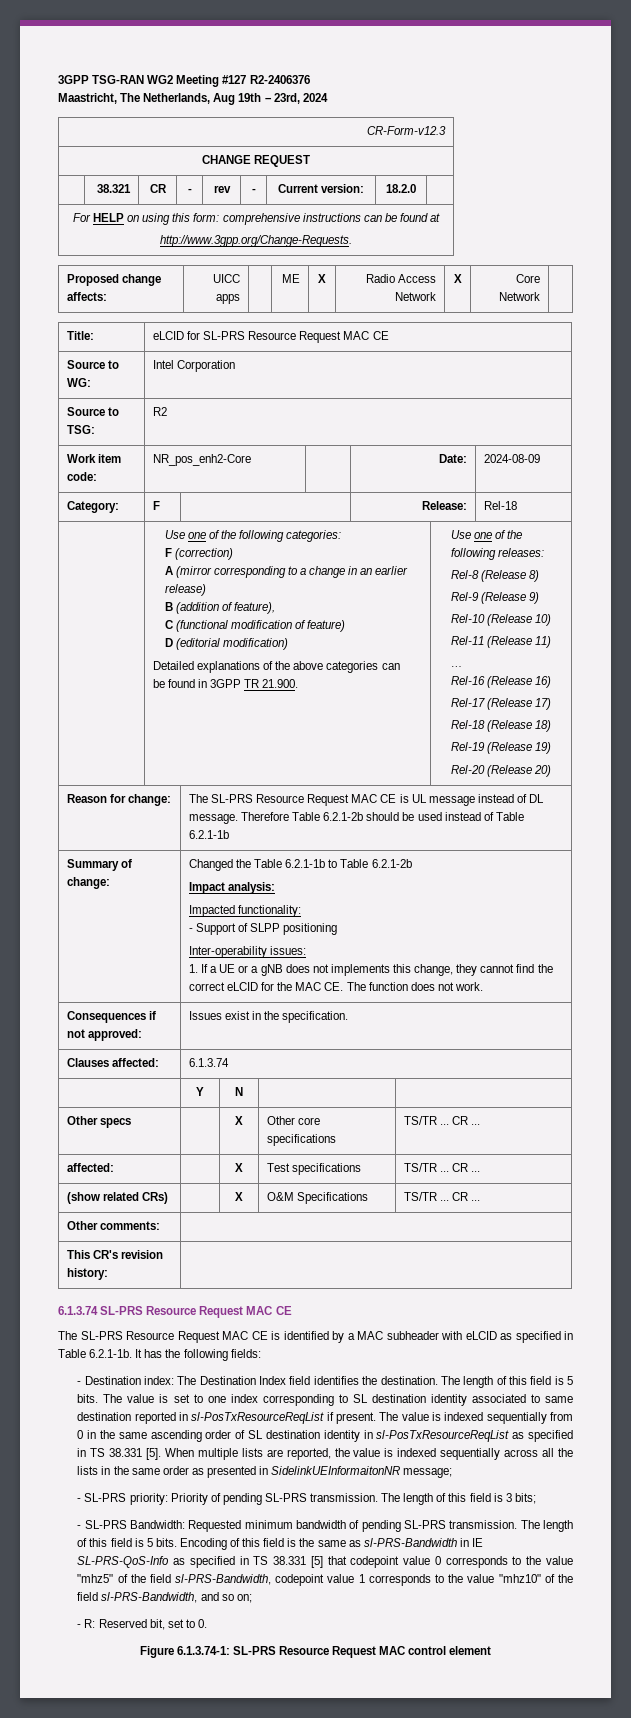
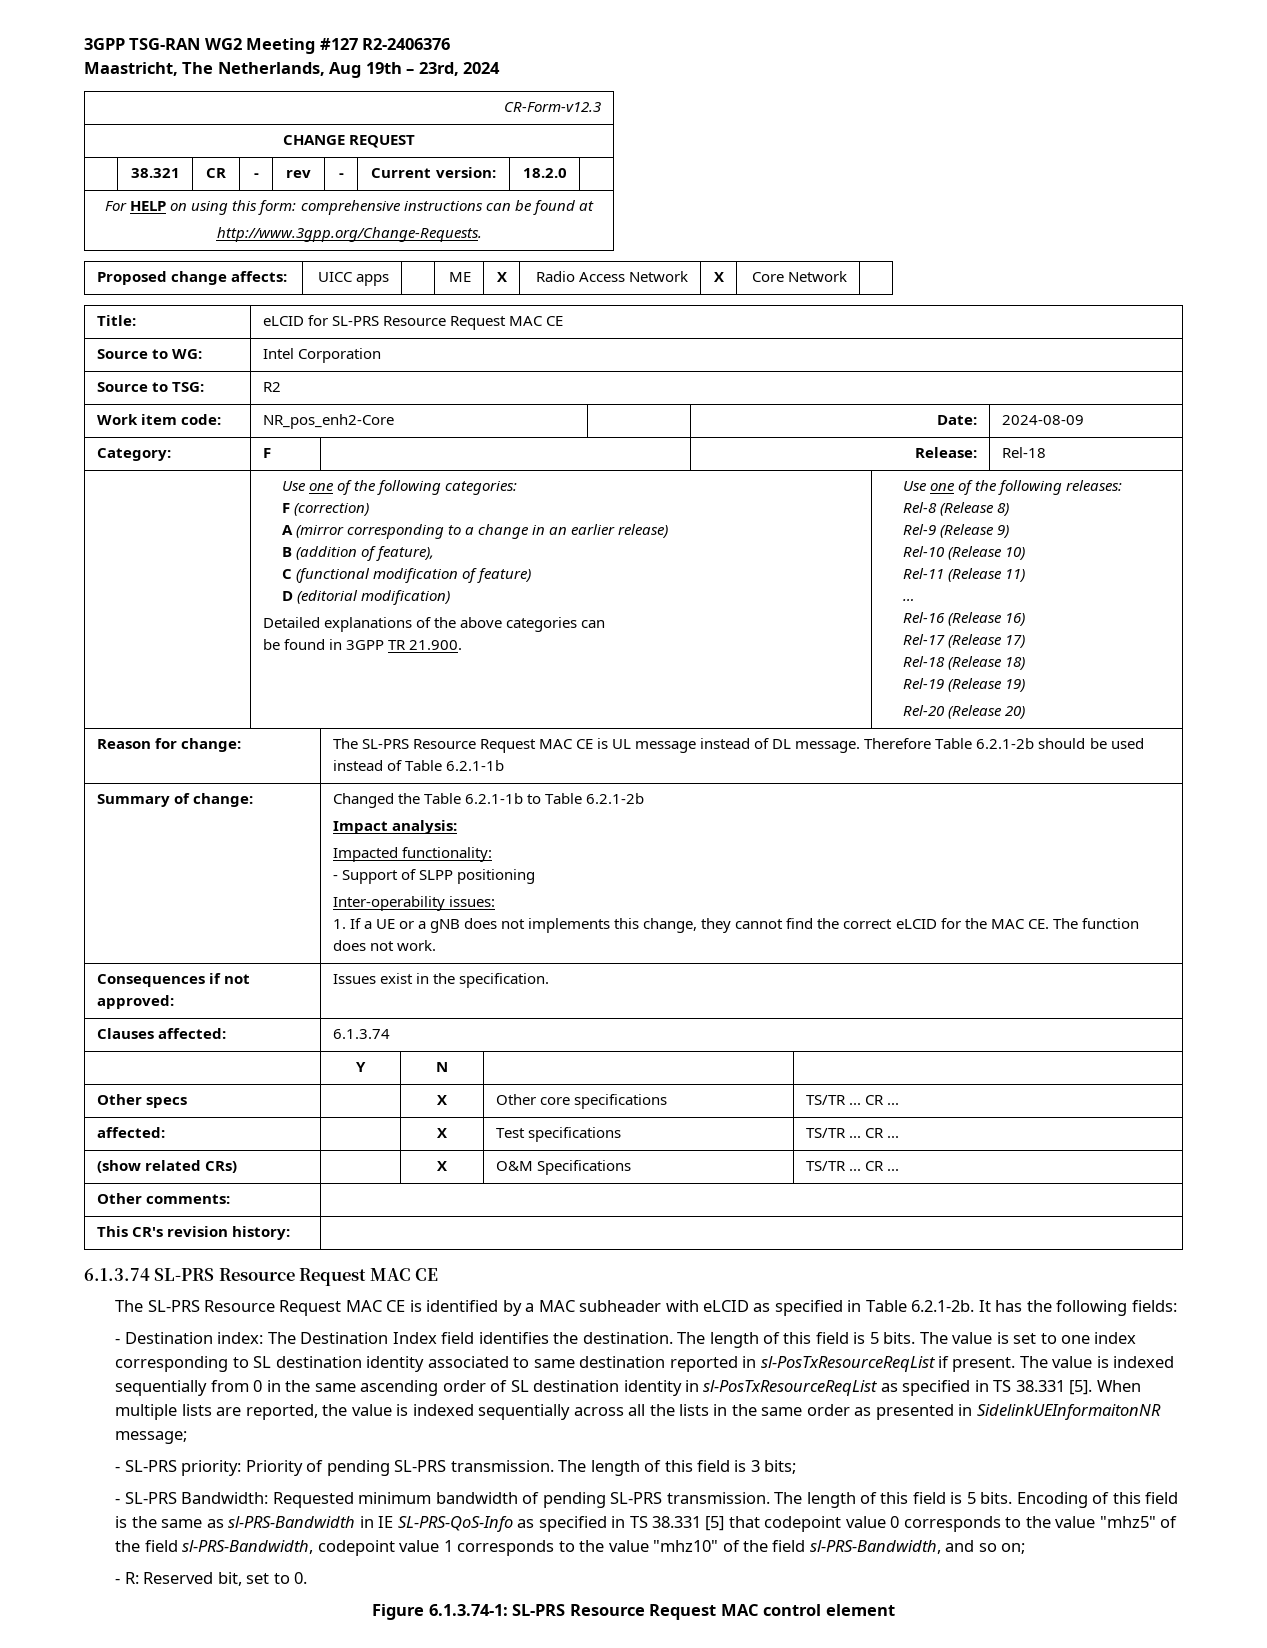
[89,1349,133,1358] 6.2.1-1b. -> [911,1300,975,1312] 6.2.1-2b.

